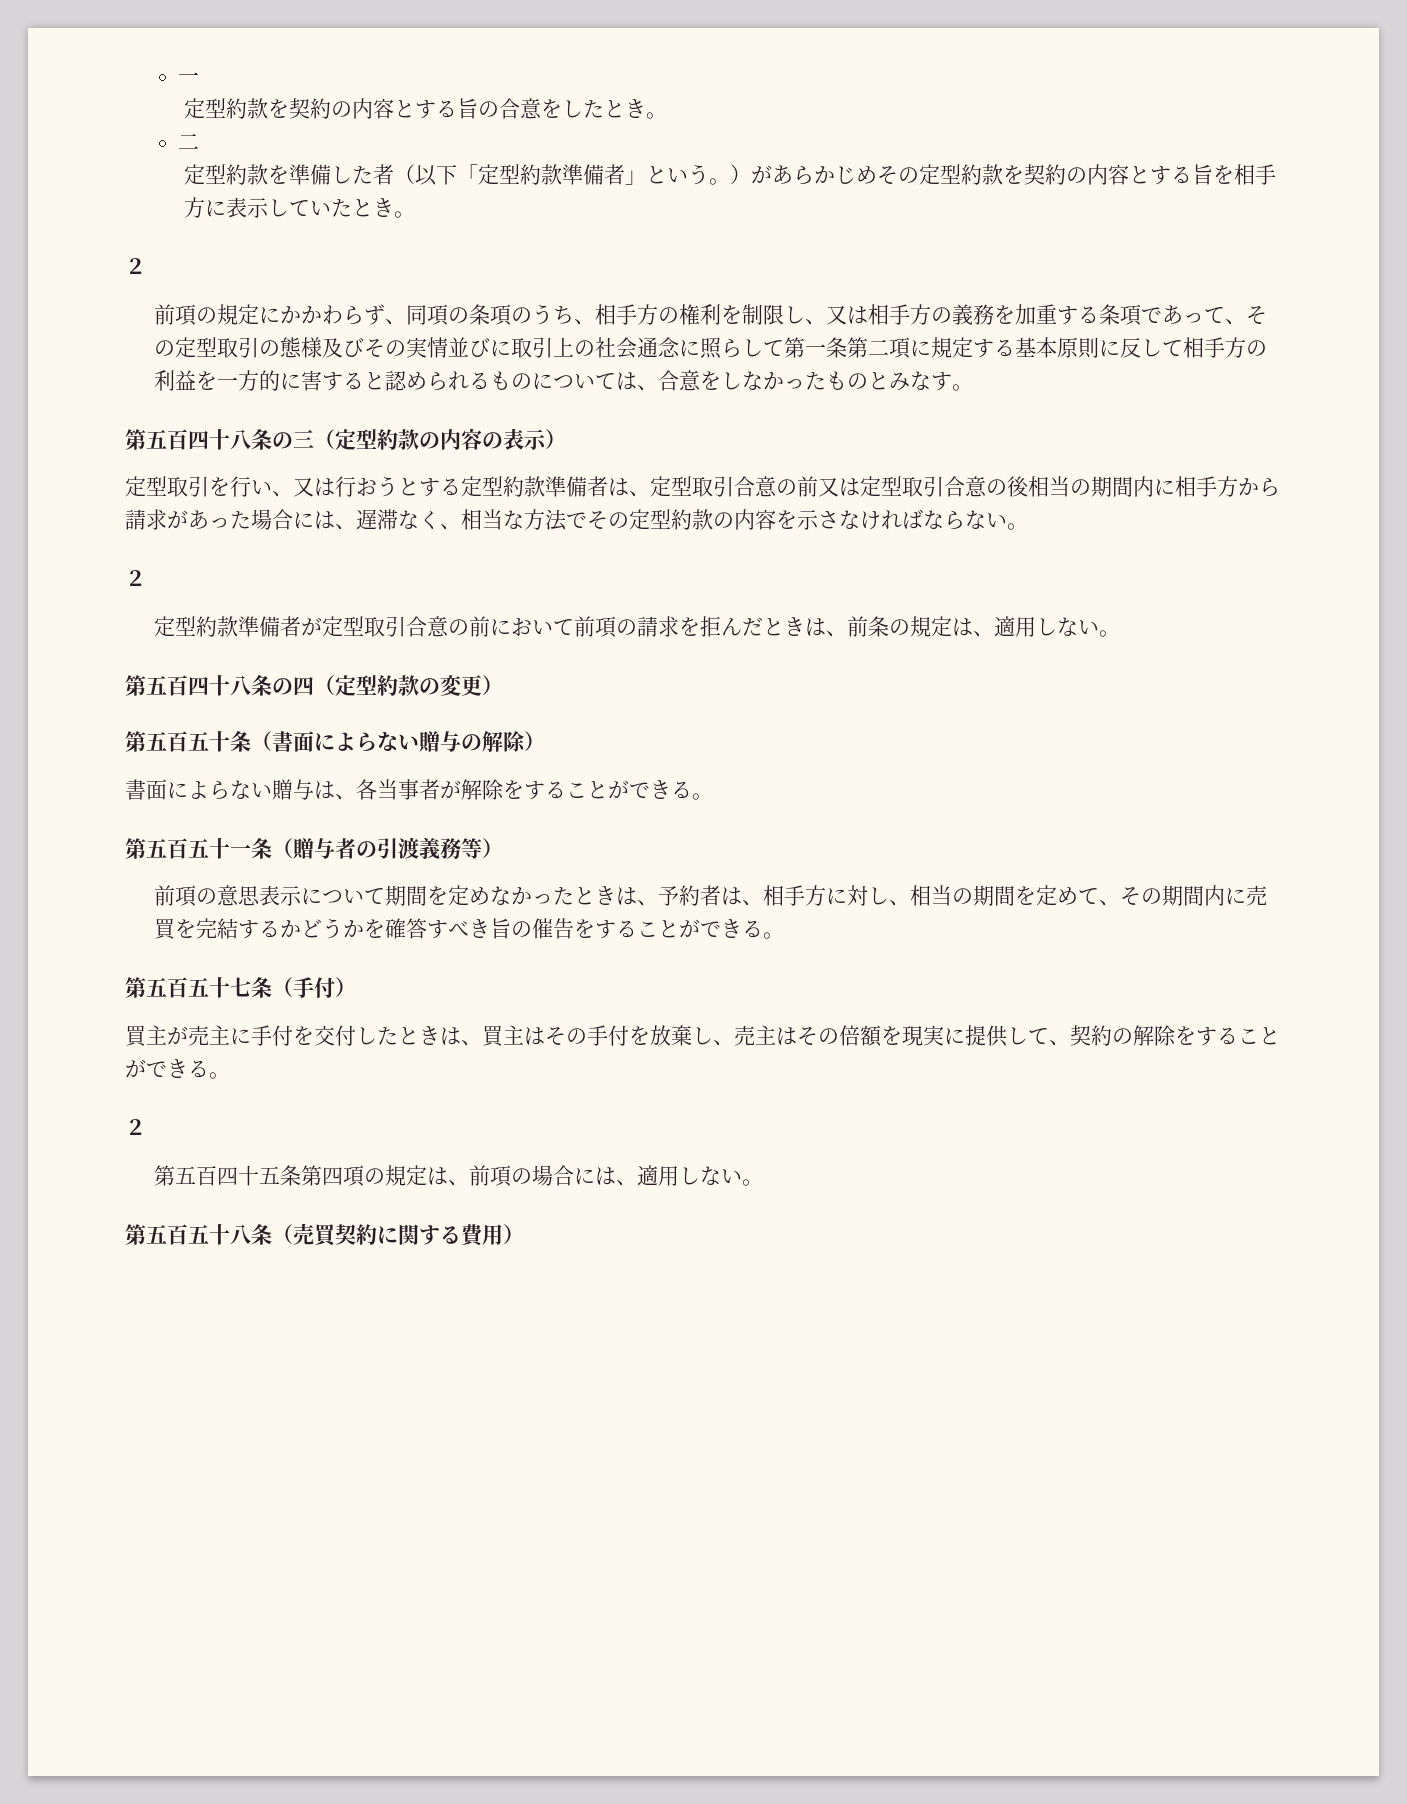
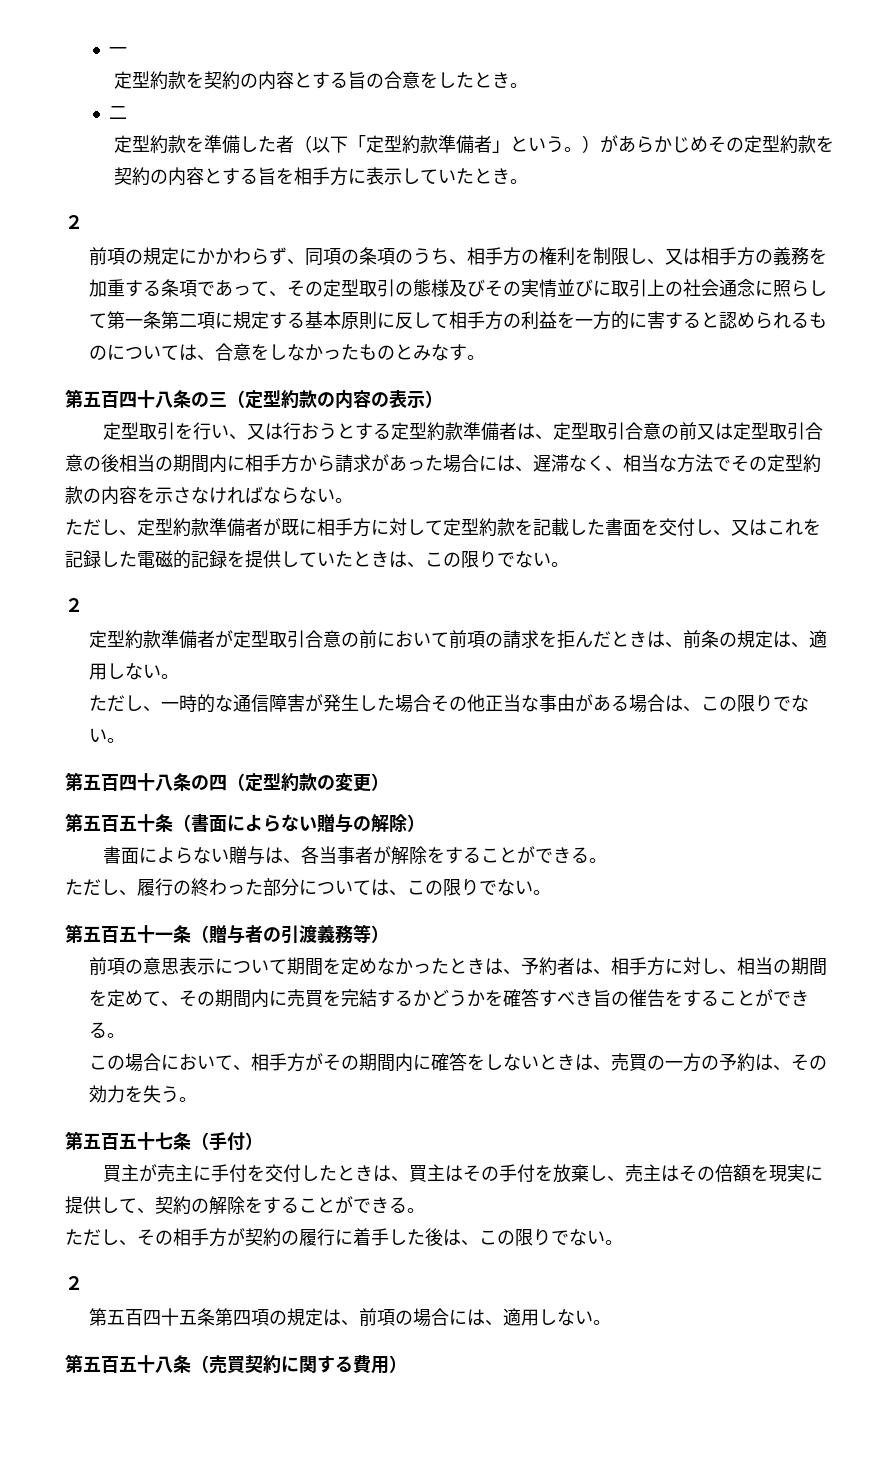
(1028, 526) none -> [65,518,821,537] [65,550,569,569] // ただし、定型約款準備者が既に相手方に対して定型約款を記載した書面を交付し、又はこれを記録した電磁的記録を提供していたときは、この限りでない。
(1121, 633) none -> [89,694,810,713] [89,728,126,743] // ただし、一時的な通信障害が発生した場合その他正当な事由がある場合は、この限りでない。
(713, 796) none -> [65,878,551,896] // ただし、履行の終わった部分については、この限りでない。
(785, 935) none -> [89,1053,828,1072] [89,1085,198,1103] // この場合において、相手方がその期間内に確答をしないときは、売買の一方の予約は、その効力を失う。
(230, 1075) none -> [65,1228,623,1247] // ただし、その相手方が契約の履行に着手した後は、この限りでない。

